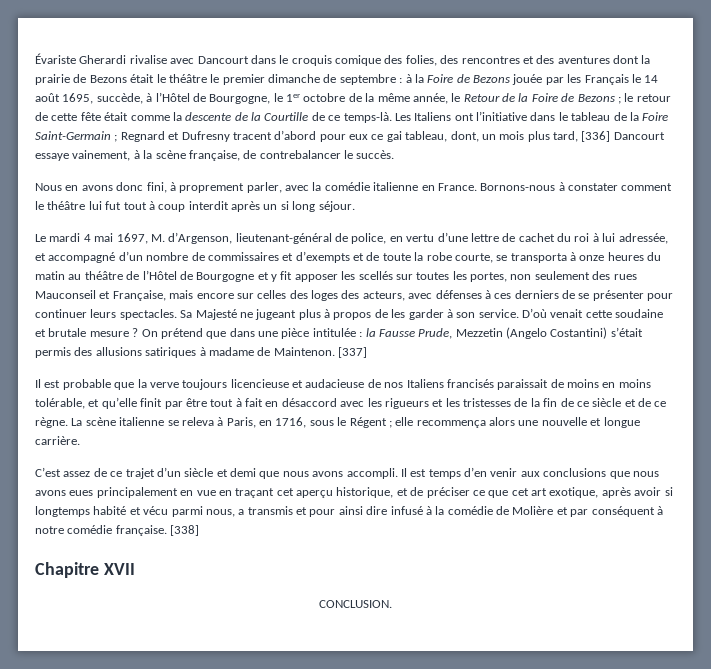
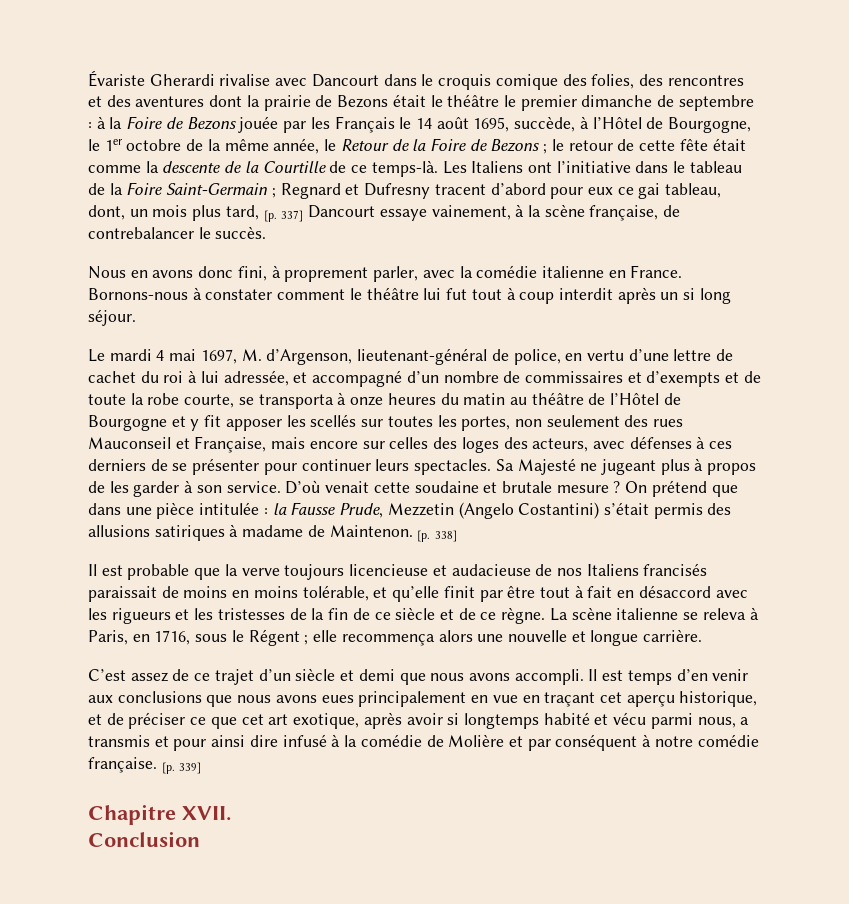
[581,131,611,142] [336] -> [263,210,304,222] [p. 337]
[338,347,367,358] [337] -> [417,530,458,542] [p. 338]
[170,525,200,536] [338] -> [161,762,202,774] [p. 339]
[103,563,135,575] [319,600,392,608] XVII // CONCLUSION. -> [182,806,231,821] [88,831,200,847] XVII. // Conclusion

